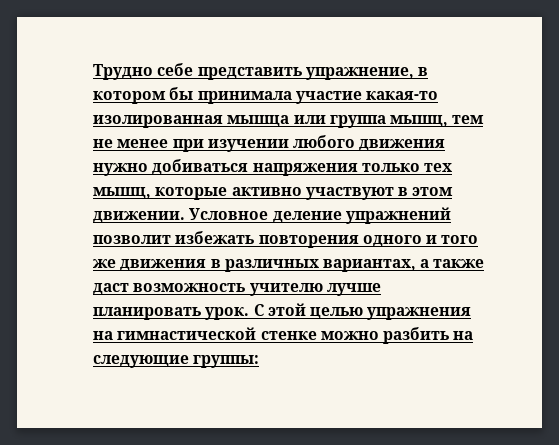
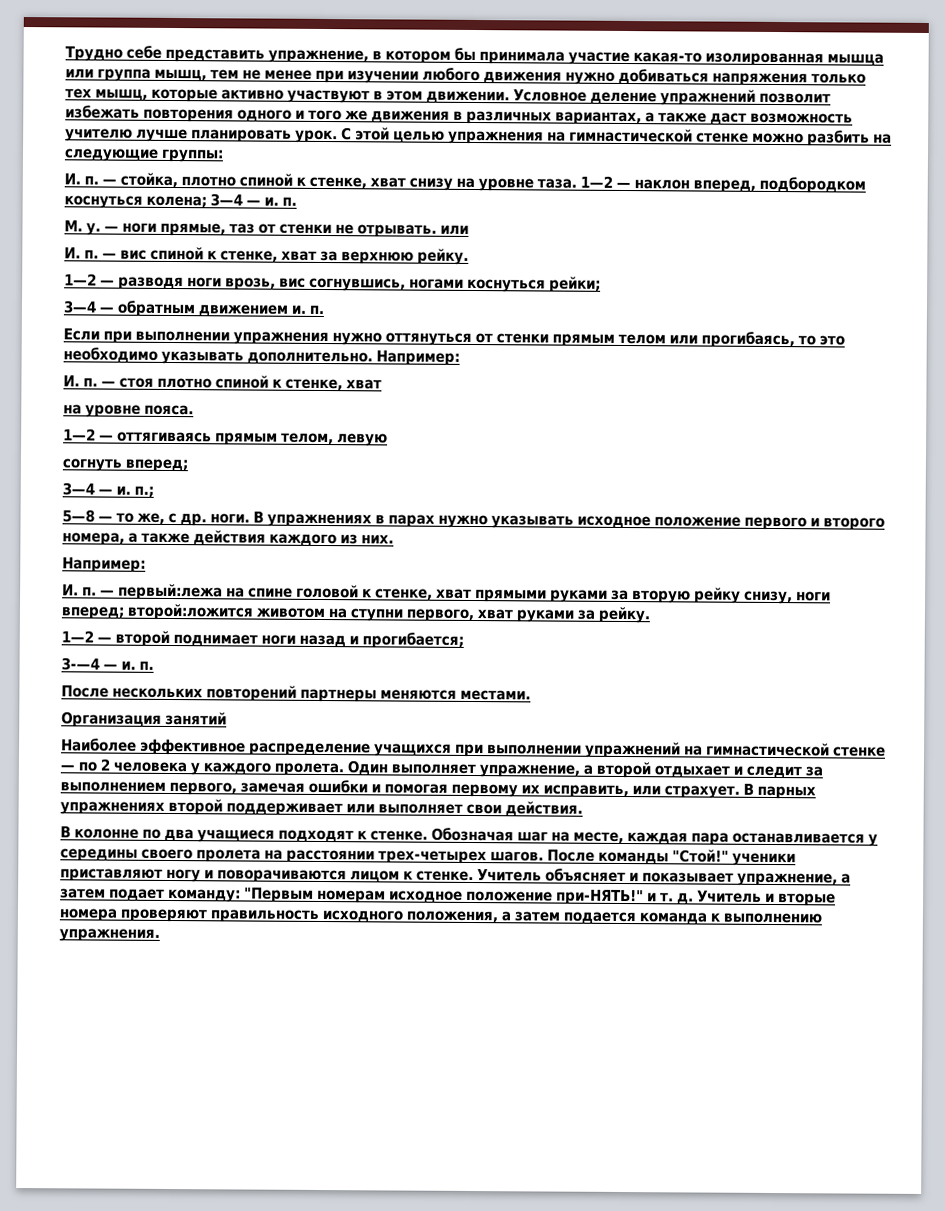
(260, 361) none -> [63,172,866,194] [63,193,297,209] [63,220,469,238] [63,246,469,265] [63,273,601,293] [62,300,324,318] [62,328,845,349] [62,347,460,366] [62,375,382,392] [62,404,194,418] [62,428,388,447] [61,458,188,473] [61,482,154,498] [61,509,885,531] [61,530,394,547] [61,557,146,573] [61,583,831,605] [60,603,650,624] [60,630,464,649] [60,657,154,671] [60,685,531,703] [60,711,227,728] [60,738,886,759] [59,758,823,779] [59,779,816,800] [59,798,583,817] [59,826,878,847] [59,848,796,867] [59,868,851,887] [59,887,836,907] [58,908,822,925] [58,928,160,942] // И. п. — стойка, плотно спиной к стенке, хват снизу на уровне таза. 1—2 — наклон вперед, подбородком коснуться колена; 3—4 — и. п. // М. у. — ноги прямые, таз от стенки не отрывать. или // И. п. — вис спиной к стенке, хват за верхнюю рейку. // 1—2 — разводя ноги врозь, вис согнувшись, ногами коснуться рейки; // 3—4 — обратным движением и. п. // Если при выполнении упражнения нужно оттянуться от стенки прямым телом или прогибаясь, то это необходимо указывать дополнительно. Например: // И. п. — стоя плотно спиной к стенке, хват // на уровне пояса. // 1—2 — оттягиваясь прямым телом, левую // согнуть вперед; // 3—4 — и. п.; // 5—8 — то же, с др. ноги. В упражнениях в парах нужно указывать исходное положение первого и второго номера, а также действия каждого из них. // Например: // И. п. — первый:лежа на спине головой к стенке, хват прямыми руками за вторую рейку снизу, ноги вперед; второй:ложится животом на ступни первого, хват руками за рейку. // 1—2 — второй поднимает ноги назад и прогибается; // 3-—4 — и. п. // После нескольких повторений партнеры меняются местами. // Организация занятий // Наиболее эффективное распределение учащихся при выполнении упражнений на гимнастической стенке — по 2 человека у каждого пролета. Один выполняет упражнение, а второй отдыхает и следит за выполнением первого, замечая ошибки и помогая первому их исправить, или страхует. В парных упражнениях второй поддерживает или выполняет свои действия. // В колонне по два учащиеся подходят к стенке. Обозначая шаг на месте, каждая пара останавливается у середины своего пролета на расстоянии трех-четырех шагов. После команды "Стой!" ученики приставляют ногу и поворачиваются лицом к стенке. Учитель объясняет и показывает упражнение, а затем подает команду: "Первым номерам исходное положение при-НЯТЬ!" и т. д. Учитель и вторые номера проверяют правильность исходного положения, а затем подается команда к выполнению упражнения.

